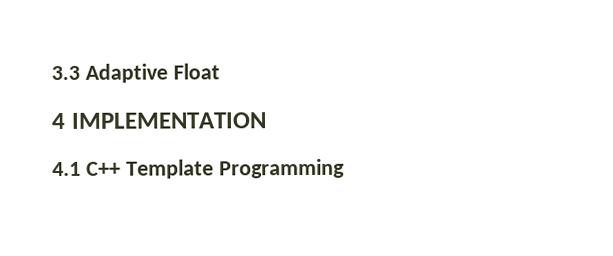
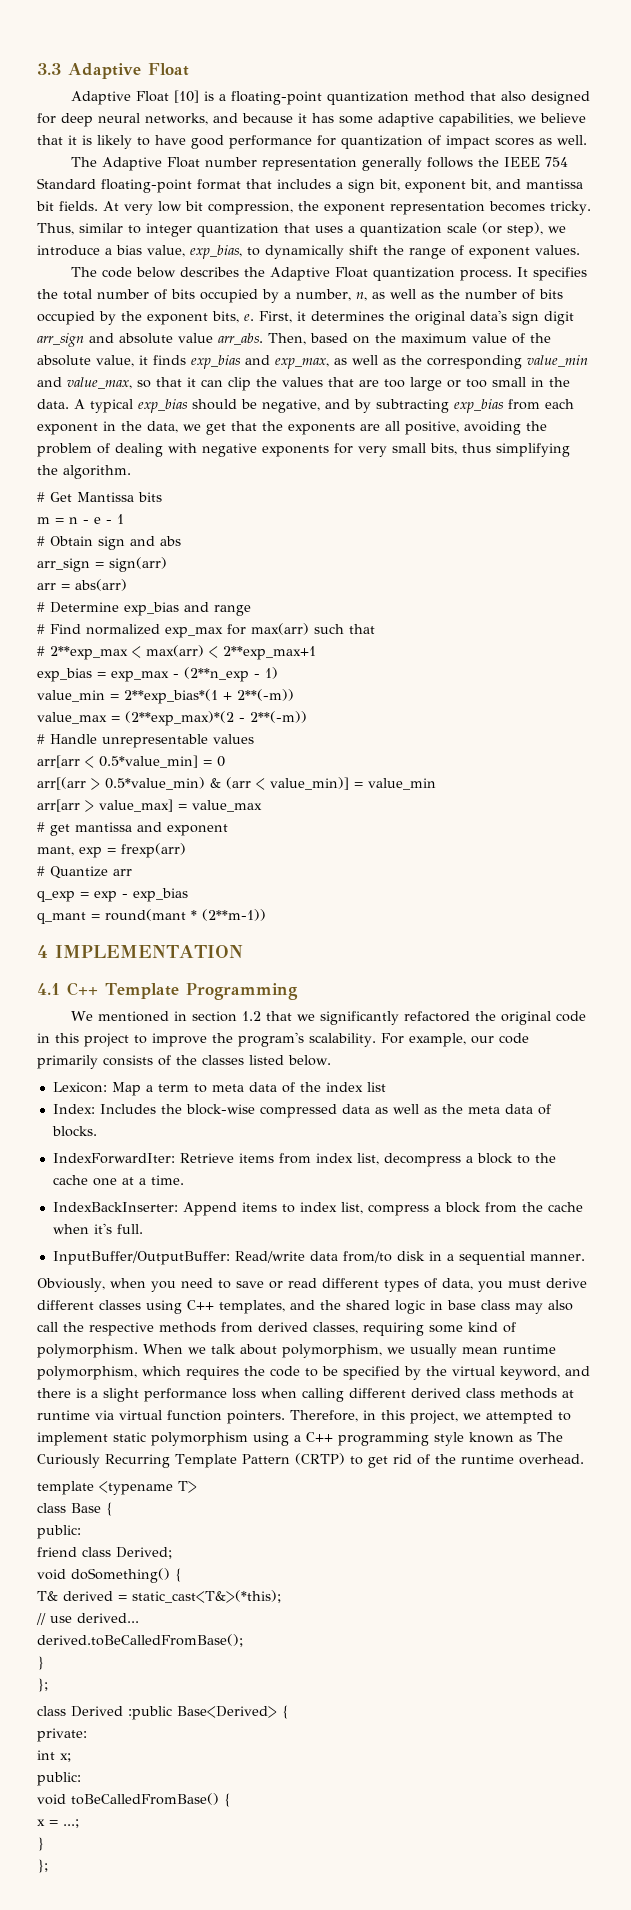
(220, 71) none -> [71,90,591,105] [37,113,586,127] [37,135,587,149] [71,157,569,171] [37,178,583,193] [36,201,591,215] [37,222,566,237] [37,245,580,259] [71,267,588,281] [37,289,563,303] [37,310,574,325] [37,333,551,347] [37,355,588,369] [37,377,570,391] [37,399,574,413] [37,421,547,435] [37,443,570,457] [37,465,131,479] [37,492,162,502] [37,514,124,524] [37,536,181,550] [37,557,167,572] [37,579,127,591] [37,602,251,616] [37,623,375,638] [37,645,316,660] [37,667,278,682] [37,689,294,704] [37,711,307,726] [37,734,254,748] [37,755,225,768] [37,777,436,790] [37,799,262,812] [37,822,228,836] [37,843,186,858] [37,866,132,879] [37,888,188,902] [37,909,266,924] // Adaptive Float [10] is a floating-point quantization method that also designed for deep neural networks, and because it has some adaptive capabilities, we believe that it is likely to have good performance for quantization of impact scores as well. // The Adaptive Float number representation generally follows the IEEE 754 Standard floating-point format that includes a sign bit, exponent bit, and mantissa bit fields. At very low bit compression, the exponent representation becomes tricky. Thus, similar to integer quantization that uses a quantization scale (or step), we introduce a bias value, exp_bias, to dynamically shift the range of exponent values. // The code below describes the Adaptive Float quantization process. It specifies the total number of bits occupied by a number, n, as well as the number of bits occupied by the exponent bits, e. First, it determines the original data's sign digit arr_sign and absolute value arr_abs. Then, based on the maximum value of the absolute value, it finds exp_bias and exp_max, as well as the corresponding value_min and value_max, so that it can clip the values that are too large or too small in the data. A typical exp_bias should be negative, and by subtracting exp_bias from each exponent in the data, we get that the exponents are all positive, avoiding the problem of dealing with negative exponents for very small bits, thus simplifying the algorithm. // # Get Mantissa bits // m = n - e - 1 // # Obtain sign and abs // arr_sign = sign(arr) // arr = abs(arr) // # Determine exp_bias and range // # Find normalized exp_max for max(arr) such that // # 2**exp_max < max(arr) < 2**exp_max+1 // exp_bias = exp_max - (2**n_exp - 1) // value_min = 2**exp_bias*(1 + 2**(-m)) // value_max = (2**exp_max)*(2 - 2**(-m)) // # Handle unrepresentable values // arr[arr < 0.5*value_min] = 0 // arr[(arr > 0.5*value_min) & (arr < value_min)] = value_min // arr[arr > value_max] = value_max // # get mantissa and exponent // mant, exp = frexp(arr) // # Quantize arr // q_exp = exp - exp_bias // q_mant = round(mant * (2**m-1))
(345, 168) none -> [71,1011,587,1025] [37,1032,529,1047] [37,1055,331,1069] [52,1082,386,1096] [52,1104,551,1118] [51,1126,97,1137] [52,1153,556,1167] [52,1175,184,1186] [52,1202,583,1216] [52,1223,143,1234] [52,1251,585,1265] [37,1278,587,1292] [37,1300,573,1314] [37,1322,516,1336] [37,1344,556,1358] [37,1366,590,1380] [37,1388,574,1402] [37,1410,571,1424] [37,1432,563,1446] [37,1453,584,1468] [37,1481,197,1495] [37,1502,113,1516] [37,1525,81,1539] [37,1547,172,1559] [37,1568,182,1583] [37,1590,281,1603] [36,1613,139,1625] [37,1634,243,1647] [37,1656,44,1670] [37,1678,48,1692] [37,1705,289,1720] [37,1728,87,1742] [37,1750,71,1762] [37,1772,81,1786] [37,1793,231,1807] [37,1819,79,1828] [37,1837,44,1851] [37,1859,48,1873] // We mentioned in section 1.2 that we significantly refactored the original code in this project to improve the program's scalability. For example, our code primarily consists of the classes listed below. // Lexicon: Map a term to meta data of the index list // Index: Includes the block-wise compressed data as well as the meta data of blocks. // IndexForwardIter: Retrieve items from index list, decompress a block to the cache one at a time. // IndexBackInserter: Append items to index list, compress a block from the cache when it's full. // InputBuffer/OutputBuffer: Read/write data from/to disk in a sequential manner. // Obviously, when you need to save or read different types of data, you must derive different classes using C++ templates, and the shared logic in base class may also call the respective methods from derived classes, requiring some kind of polymorphism. When we talk about polymorphism, we usually mean runtime polymorphism, which requires the code to be specified by the virtual keyword, and there is a slight performance loss when calling different derived class methods at runtime via virtual function pointers. Therefore, in this project, we attempted to implement static polymorphism using a C++ programming style known as The Curiously Recurring Template Pattern (CRTP) to get rid of the runtime overhead. // template <typename T> // class Base { // public: // friend class Derived; // void doSomething() { // T& derived = static_cast<T&>(*this); // // use derived... // derived.toBeCalledFromBase(); // } // }; // class Derived :public Base<Derived> { // private: // int x; // public: // void toBeCalledFromBase() { // x = ...; // } // };

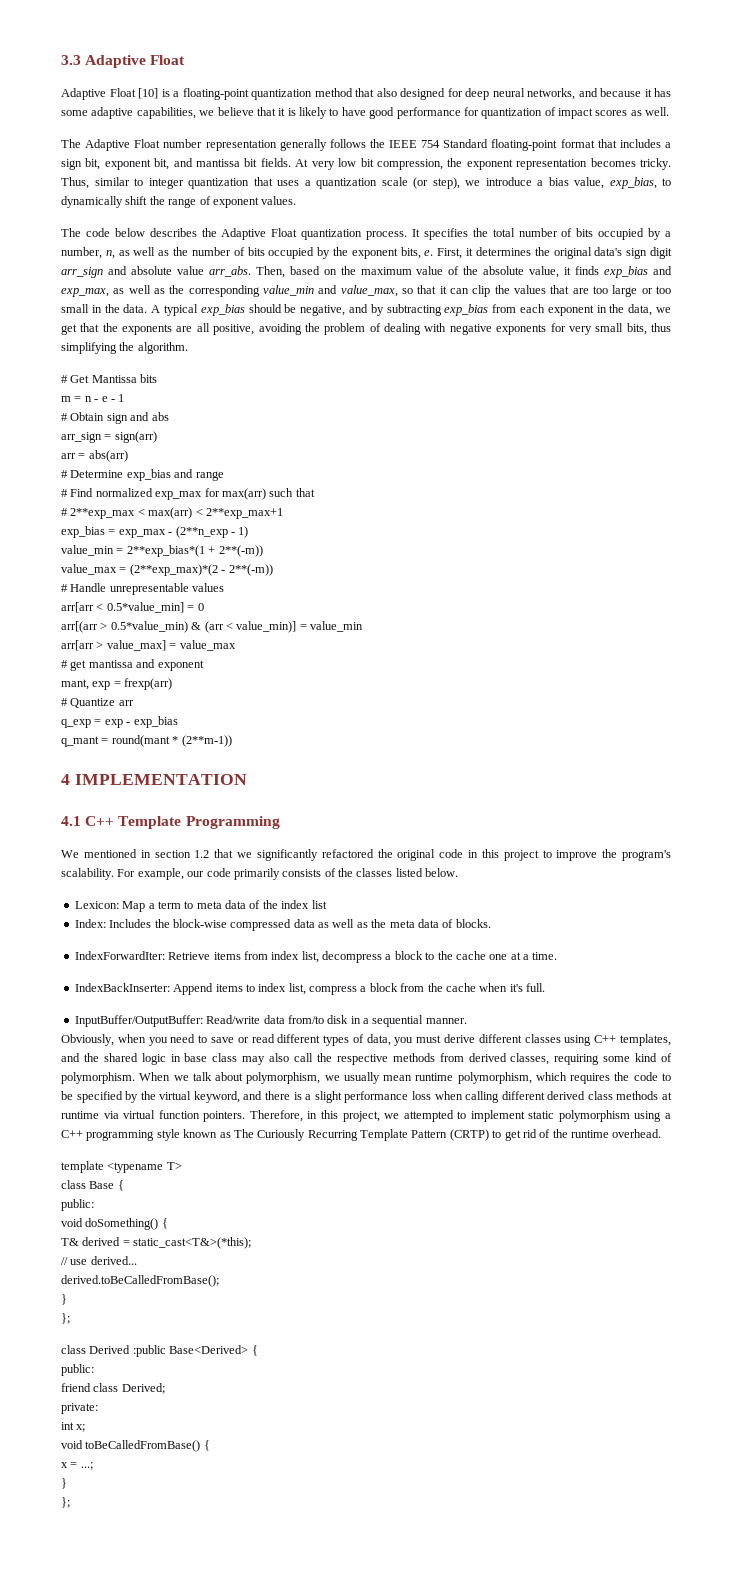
[37,1547,172,1559] // friend class Derived; -> (94, 1205) none
(289, 1712) none -> [61,1364,94,1376] [61,1383,165,1394] // public: // friend class Derived;
[37,1772,81,1786] // public: -> (86, 1428) none

